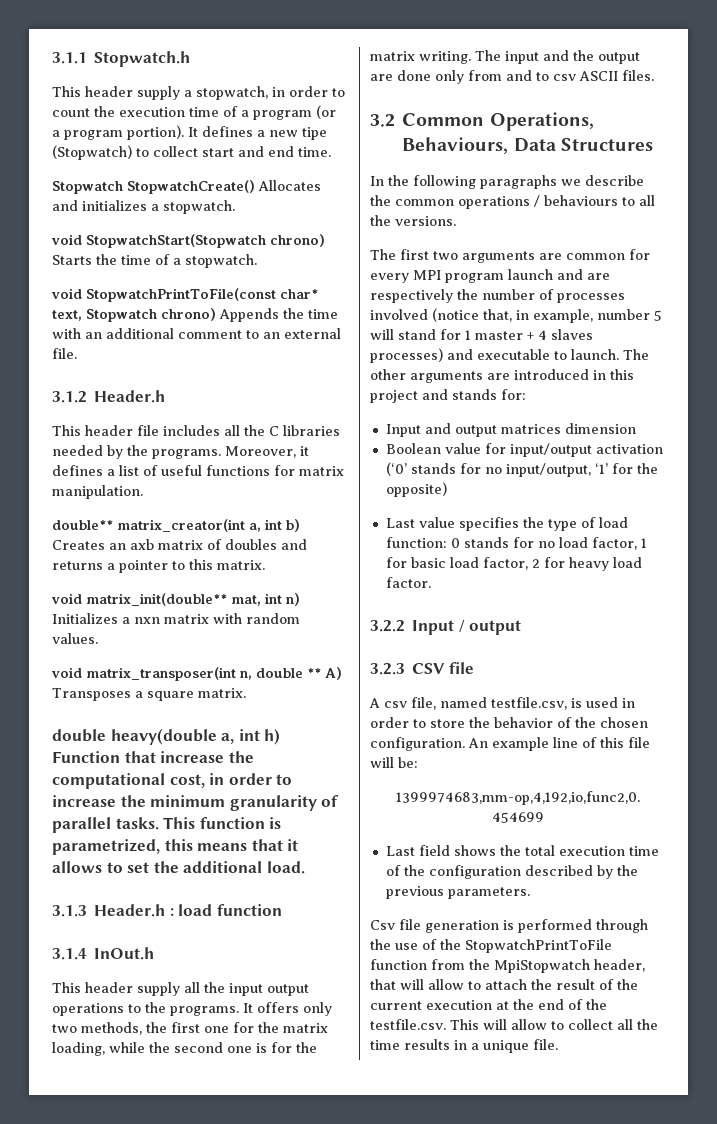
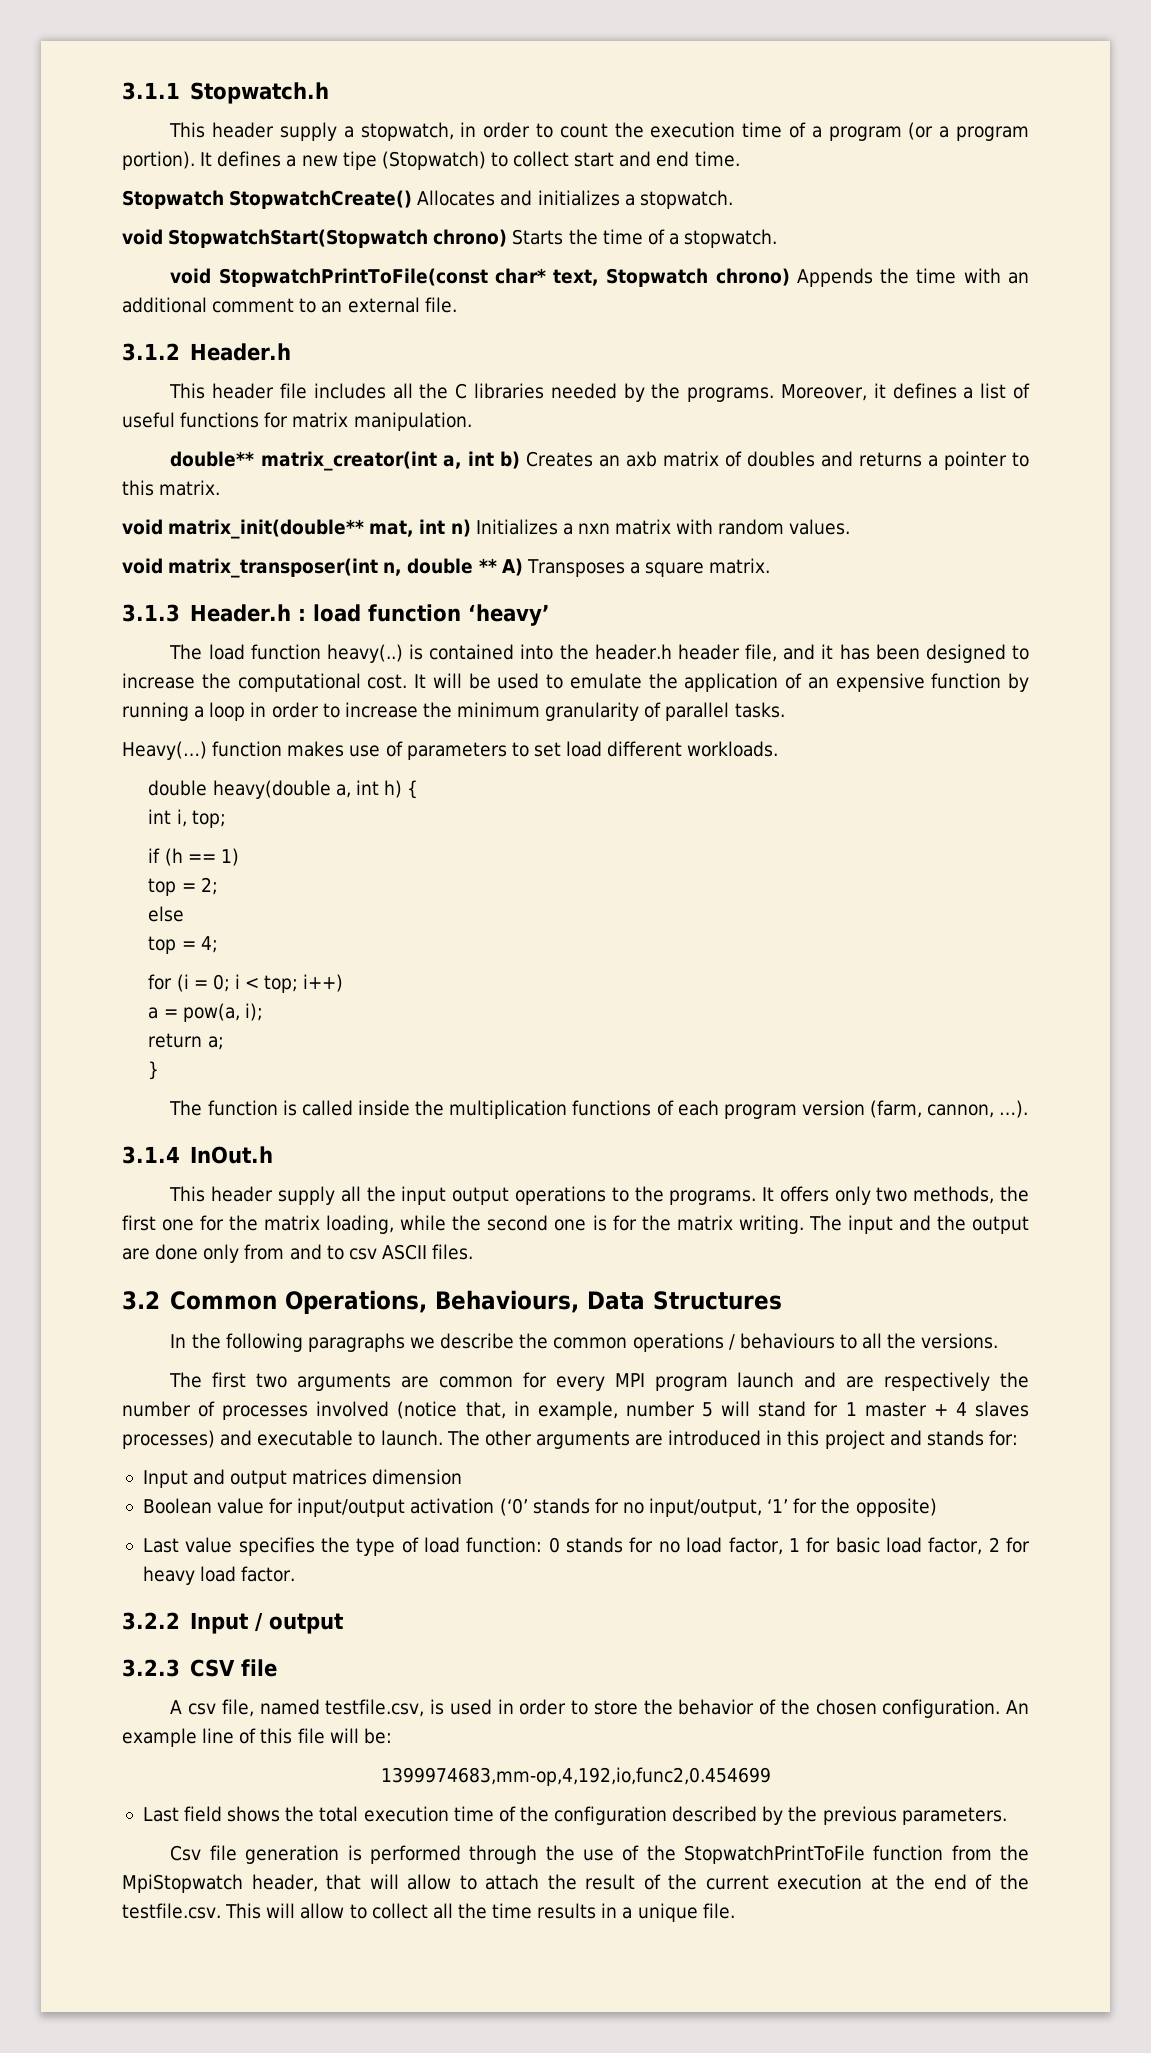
[52,728,281,745] [52,751,254,763] [52,773,205,789] double heavy(double a, int h) Function that increase the computational cost, -> [122,604,551,626] [169,644,1029,663] [122,673,1029,692] [122,702,246,721] 3.1.3 Header.h : load function ‘heavy’ // The load function heavy(..) is contained into the header.h header file, and it has been designed to increase the computational cost. It will be used to emulate the application of an expensive function by running a loop
[163,817,282,829] [52,839,299,855] [52,861,305,874] [52,904,283,917] This function is parametrized, this means that it allows to set the additional load. // 3.1.3 Header.h : load function -> [122,741,779,760] [148,780,419,799] [148,809,226,828] [148,848,239,866] [148,877,218,896] [148,906,185,922] [148,936,218,954] [148,974,344,993] [148,1003,263,1022] [148,1033,224,1050] [148,1061,160,1080] [169,1100,1029,1119] // Heavy(…) function makes use of parameters to set load different workloads. // double heavy(double a, int h) { // int i, top; // if (h == 1) // top = 2; // else // top = 4; // for (i = 0; i < top; i++) // a = pow(a, i); // return a; // } // The function is called inside the multiplication functions of each program version (farm, cannon, …).

